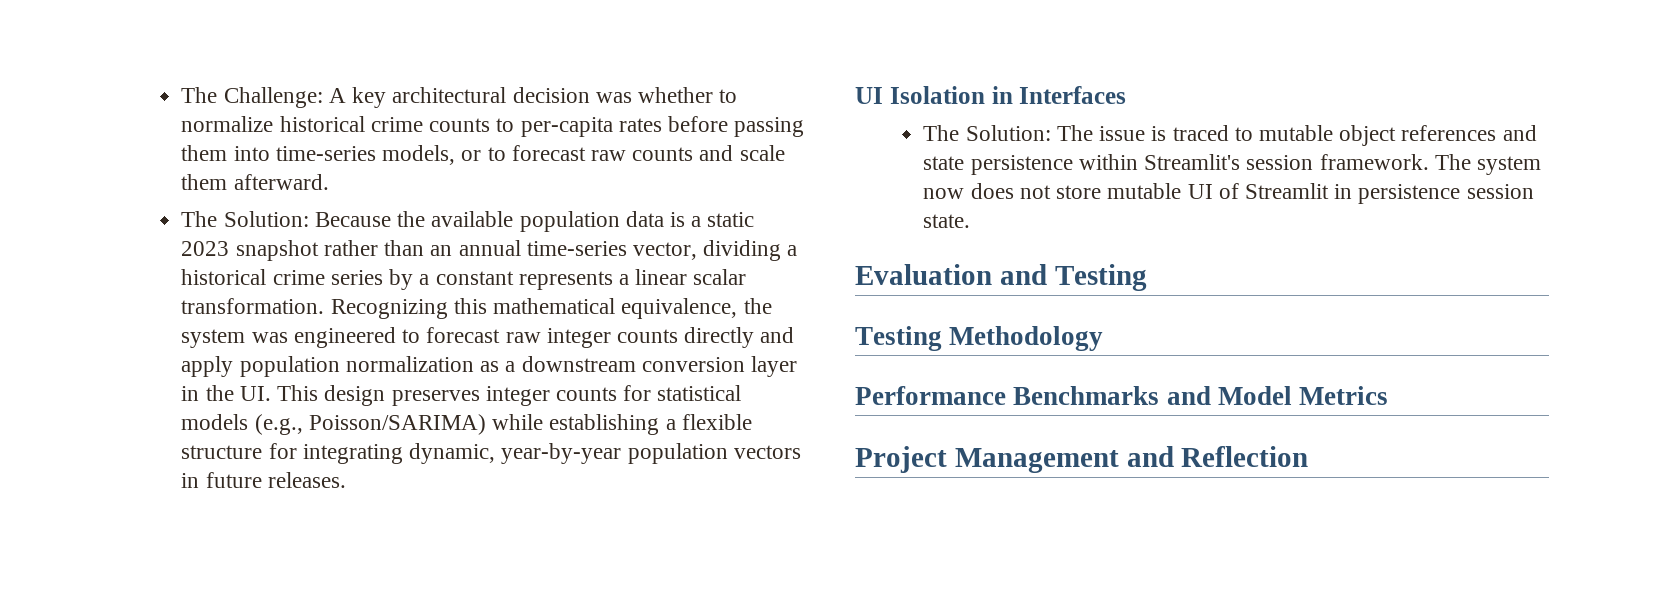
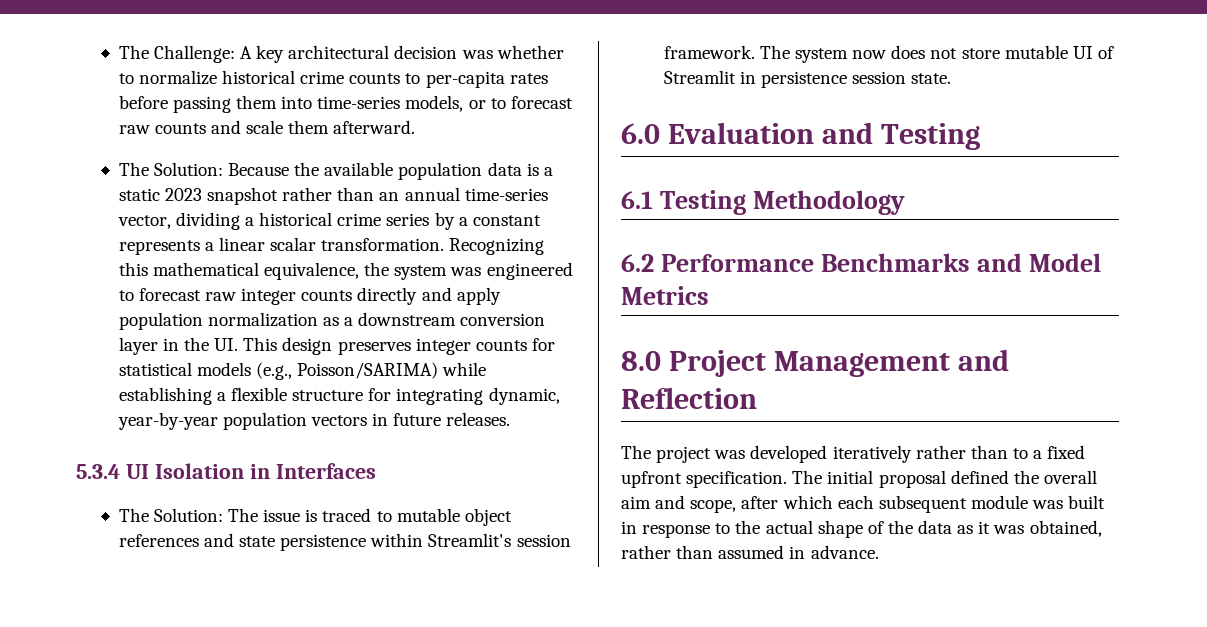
(346, 480) none -> [76,464,120,479] 5.3.4
(971, 221) none -> [621,123,660,144] 6.0
(1147, 277) none -> [621,191,653,209] 6.1
(1104, 338) none -> [621,254,654,272] 6.2
(1389, 395) none -> [621,351,661,371] 8.0
(1309, 456) none -> [621,445,1086,463] [621,470,1097,488] [621,495,1106,513] [621,520,1102,538] [621,545,879,559] // The project was developed iteratively rather than to a fixed upfront specification. The initial proposal defined the overall aim and scope, after which each subsequent module was built in response to the actual shape of the data as it was obtained, rather than assumed in advance.

